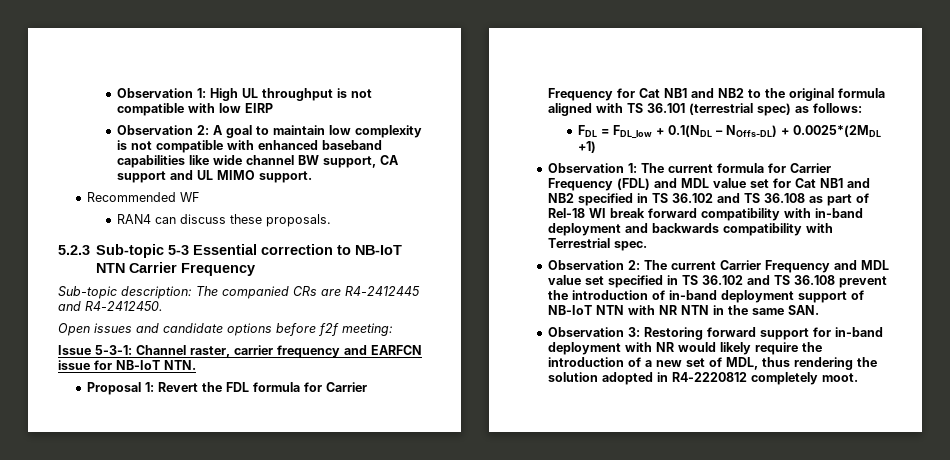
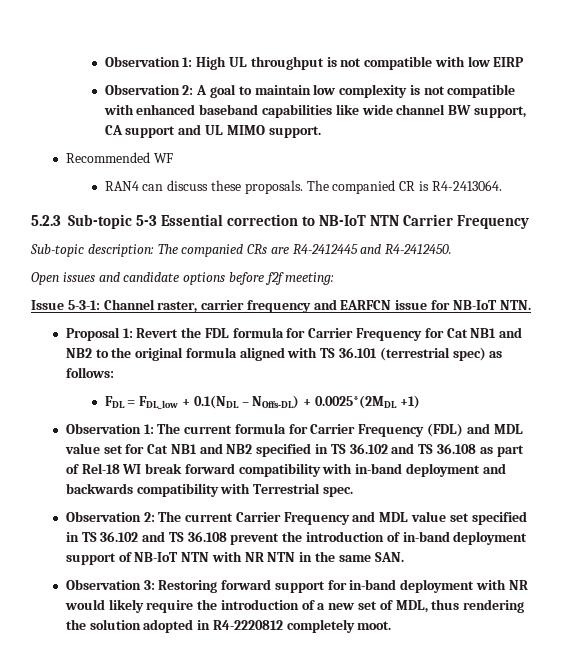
(332, 220) none -> [306,180,502,194] The companied CR is R4-2413064.

